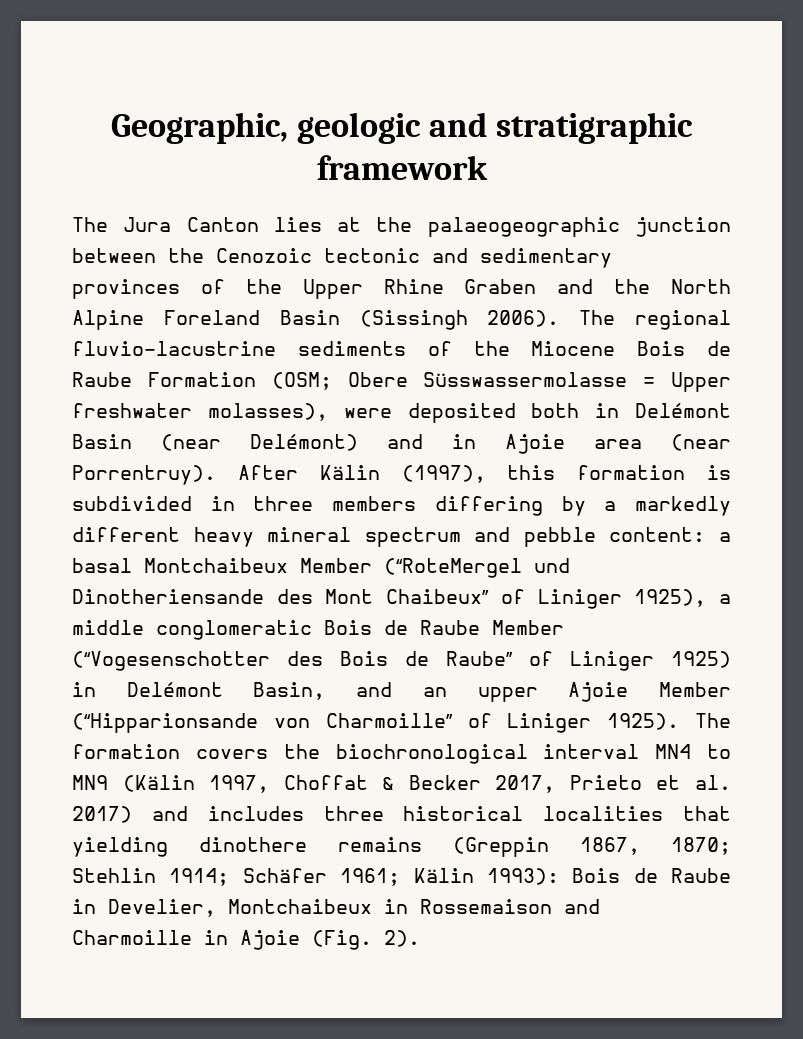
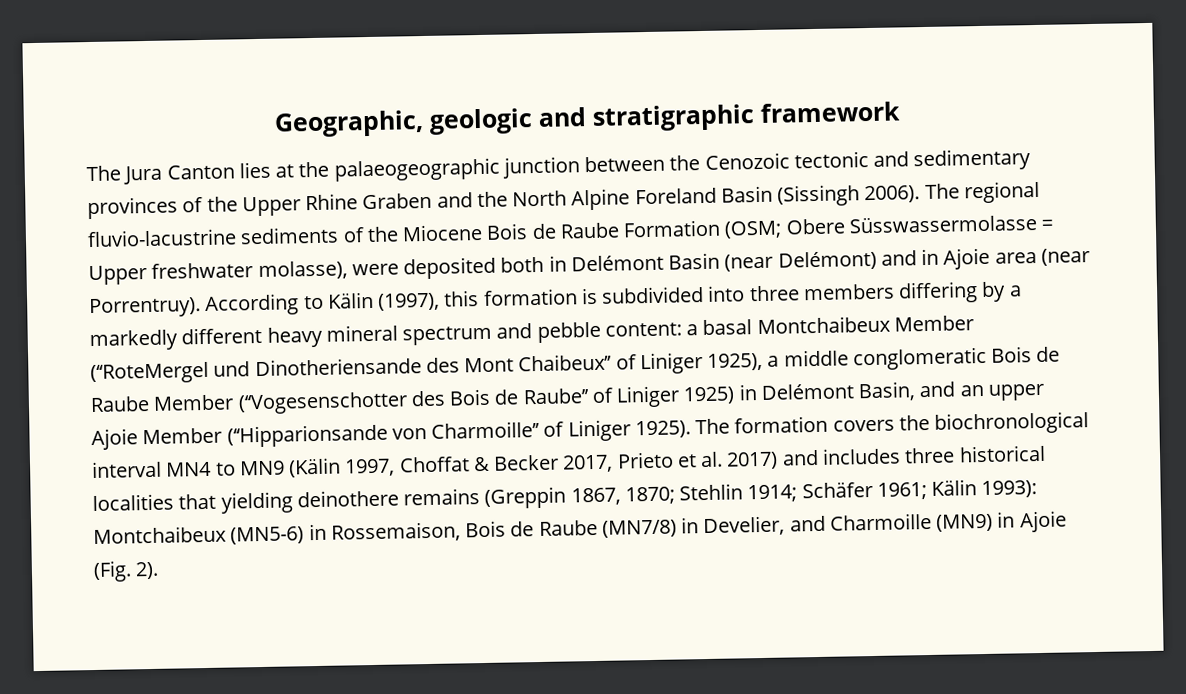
[207,403,328,421] molasses), -> [257,260,348,281] molasse),
[237,465,298,480] After -> [205,293,324,316] According to
[210,496,235,511] in -> [707,285,746,302] into
[199,837,307,852] dinothere -> [296,489,399,508] deinothere
[572,868,731,883] Bois de Raube -> [93,519,677,545] Montchaibeux (MN5-6) in Rossemaison, Bois de Raube (MN7/8)
[228,899,552,914] Montchaibeux in Rossemaison -> (786, 526) none
(192, 937) none -> [936,513,994,532] (MN9)

